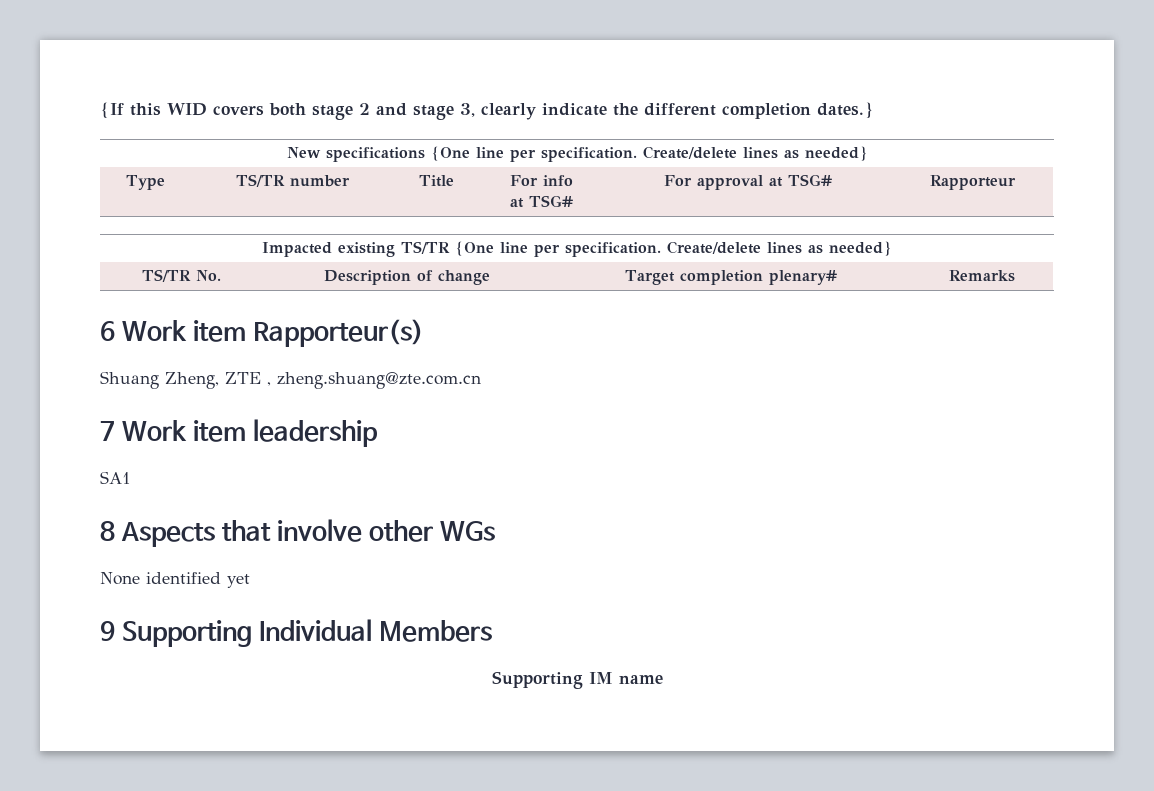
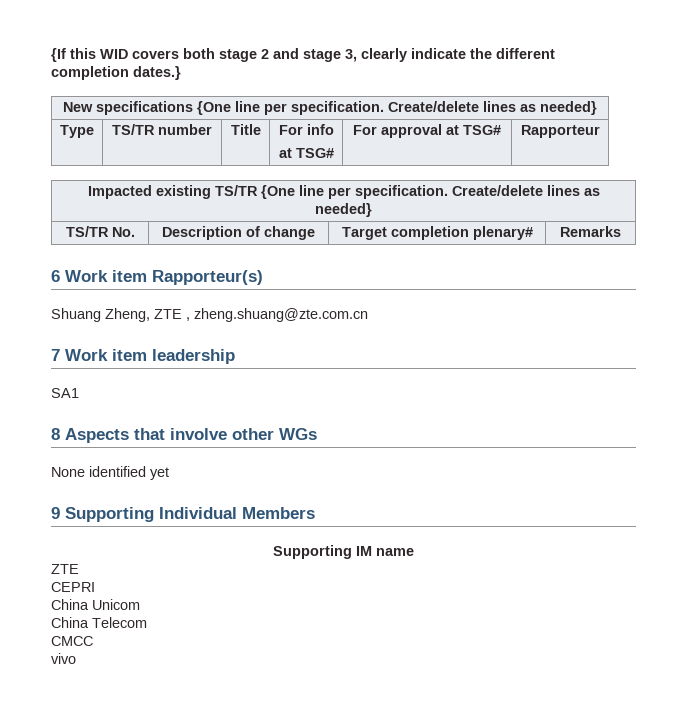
(663, 679) none -> [51,564,79,574] [51,582,95,592] [51,599,140,610] [51,617,147,628] [51,636,93,646] [51,653,76,664] // ZTE // CEPRI // China Unicom // China Telecom // CMCC // vivo

